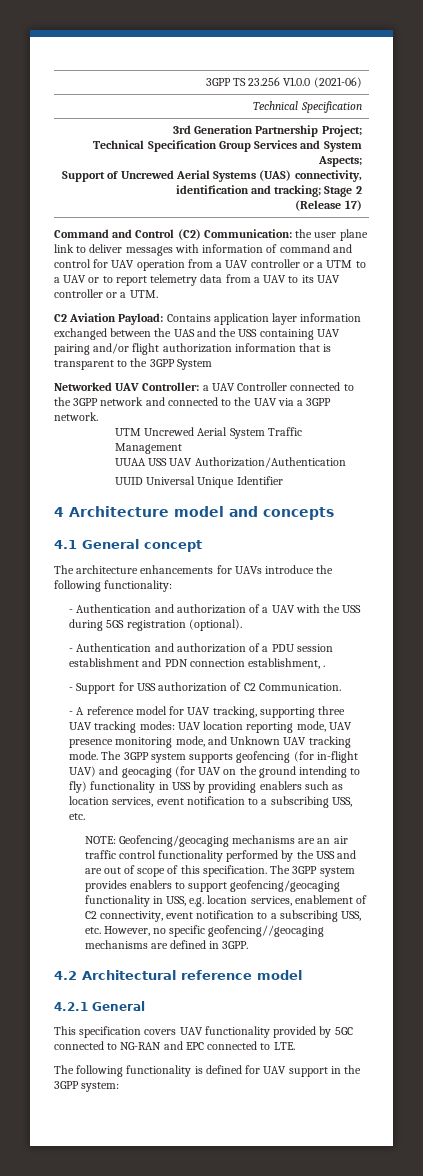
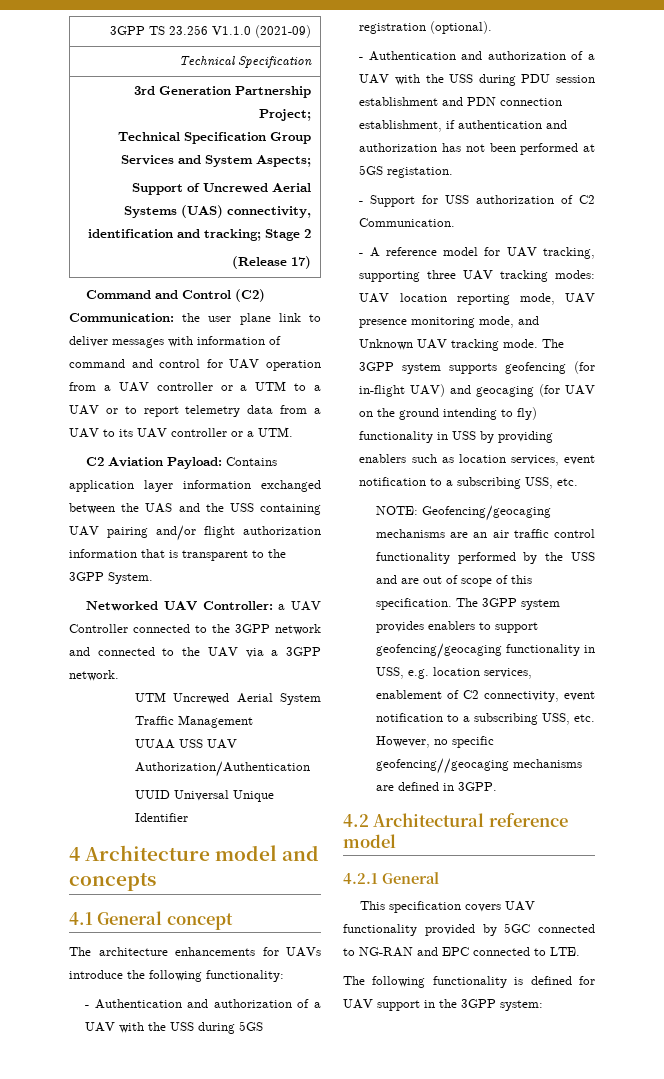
[283,77,362,88] V1.0.0 (2021-06) -> [211,25,311,38] V1.1.0 (2021-09)
[176,359,212,370] System -> [108,572,153,584] System.
(269, 649) none -> [359,74,516,86] UAV with the USS during
[323,665,326,667] . -> [446,120,568,129] [359,143,595,155] [359,165,454,178] if authentication and authorization has not been performed at 5GS registation.

